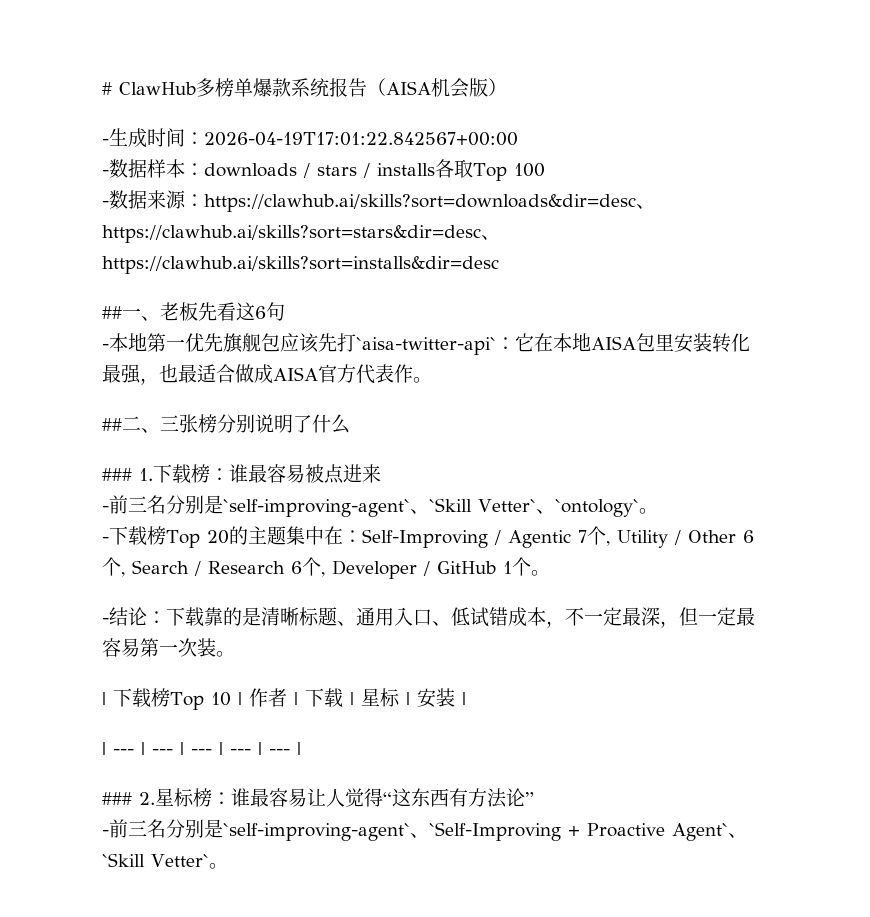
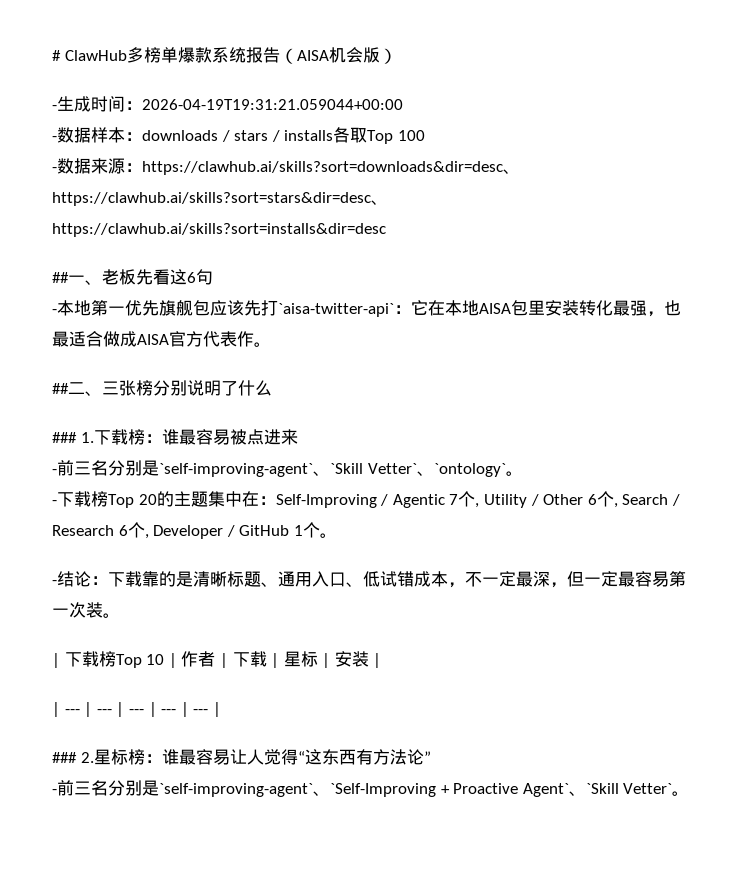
[204,132,518,146] 2026-04-19T17:01:22.842567+00:00 -> [142,99,403,110] 2026-04-19T19:31:21.059044+00:00

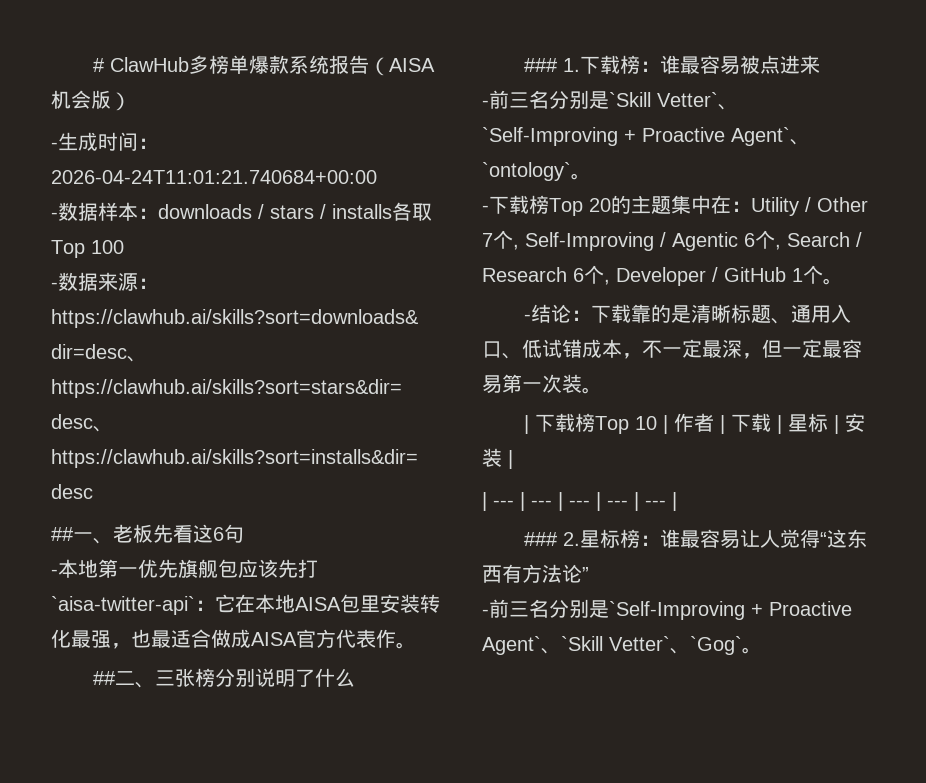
[142,99,403,110] 2026-04-19T19:31:21.059044+00:00 -> [51,170,377,184] 2026-04-24T11:01:21.740684+00:00
[159,463,434,477] `self-improving-agent`、`Skill Vetter`、 -> [609,92,738,110] [482,127,810,146] `Skill Vetter`、`Self-Improving + Proactive Agent`、
[275,491,584,508] Self-Improving / Agentic 7个, Utility / Other -> [751,197,868,216] [482,230,738,251] Utility / Other 7个, Self-Improving / Agentic
[159,783,330,797] `self-improving-agent`、 -> (609, 609) none
(673, 788) none -> [670,636,742,655] 、`Gog`

